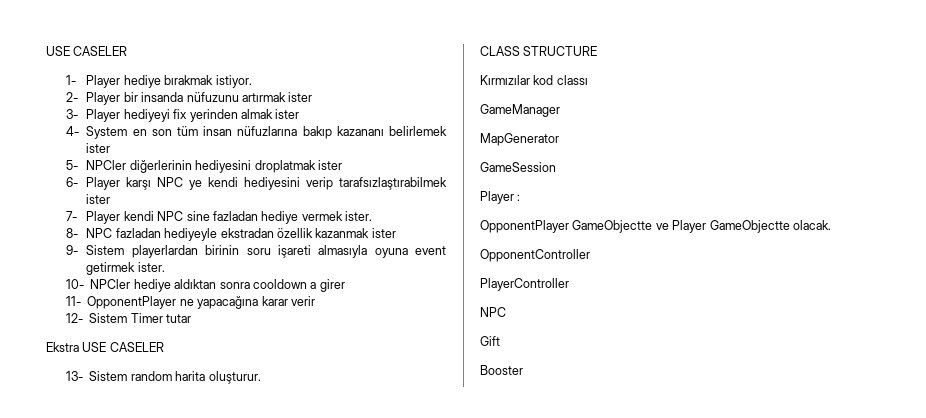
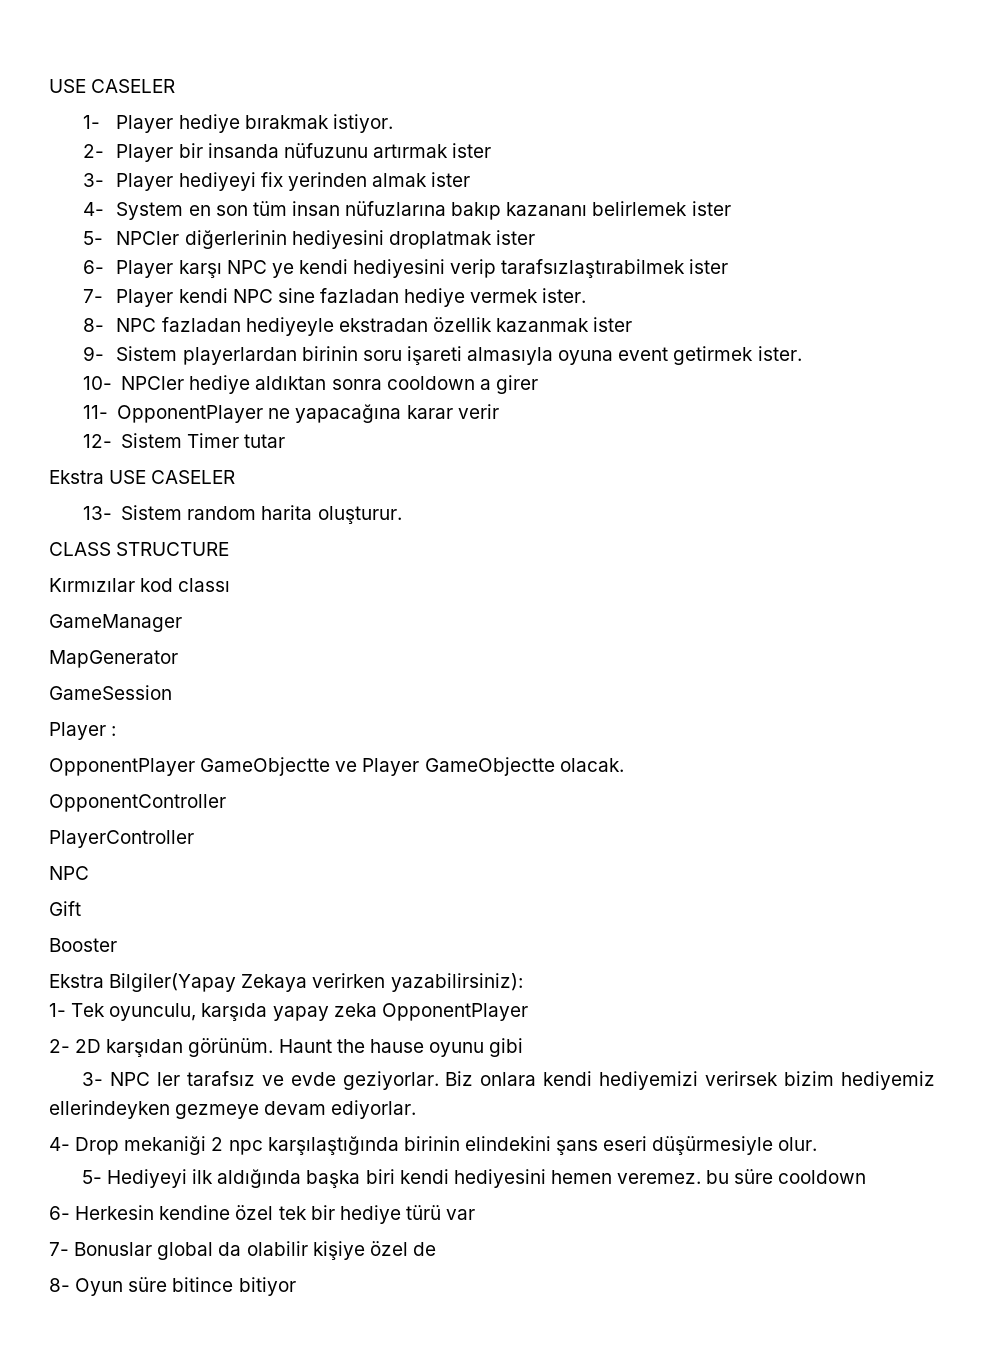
(523, 370) none -> [49,973,523,992] [49,1003,528,1021] [49,1038,524,1057] [81,1071,935,1090] [49,1100,417,1119] [49,1136,818,1155] [81,1169,867,1188] [49,1205,476,1224] [49,1241,436,1260] [49,1277,296,1296] // Ekstra Bilgiler(Yapay Zekaya verirken yazabilirsiniz): // 1- Tek oyunculu, karşıda yapay zeka OpponentPlayer // 2- 2D karşıdan görünüm. Haunt the hause oyunu gibi // 3- NPC ler tarafsız ve evde geziyorlar. Biz onlara kendi hediyemizi verirsek bizim hediyemiz ellerindeyken gezmeye devam ediyorlar. // 4- Drop mekaniği 2 npc karşılaştığında birinin elindekini şans eseri düşürmesiyle olur. // 5- Hediyeyi ilk aldığında başka biri kendi hediyesini hemen veremez. bu süre cooldown // 6- Herkesin kendine özel tek bir hediye türü var // 7- Bonuslar global da olabilir kişiye özel de // 8- Oyun süre bitince bitiyor

